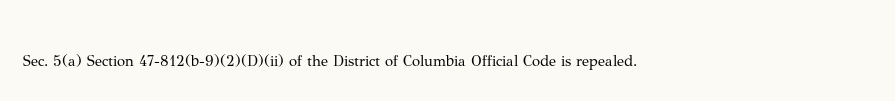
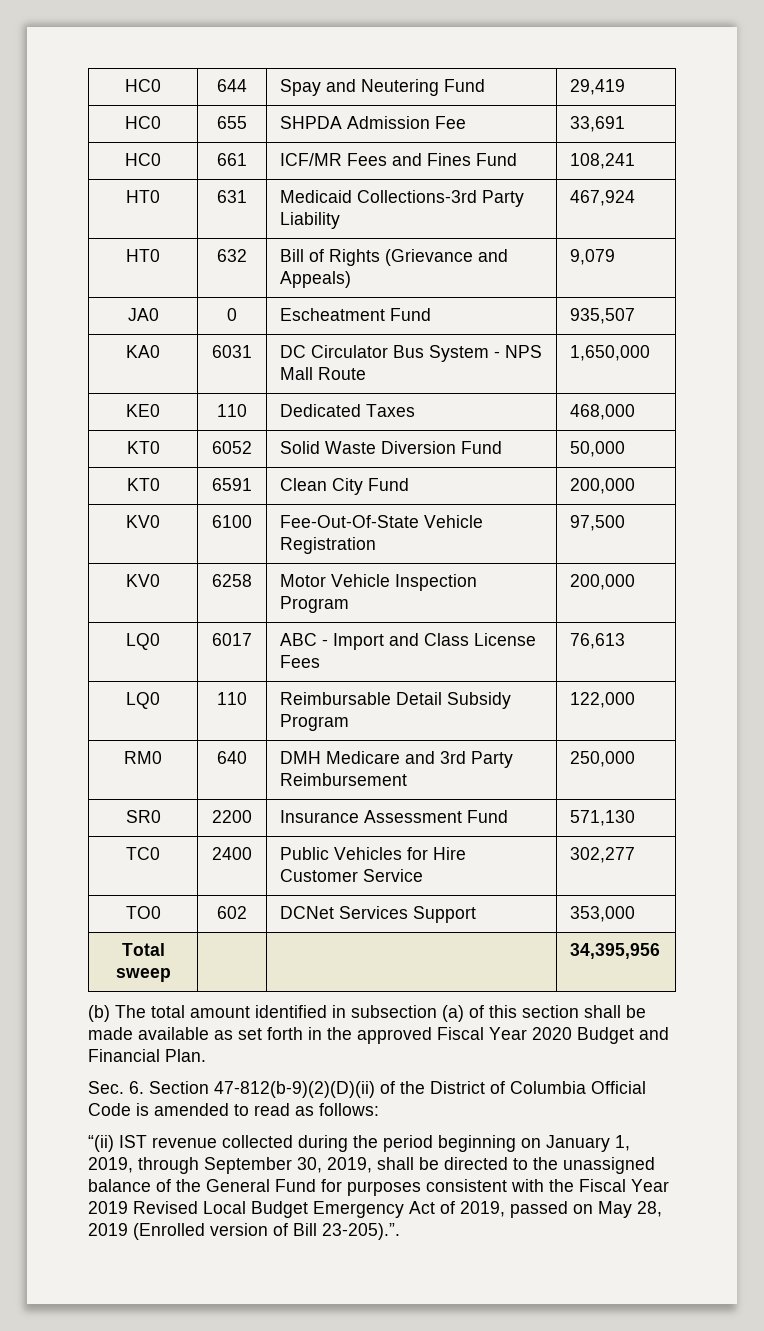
[23,54,82,67] Sec. 5(a) -> [125,79,161,92] [217,79,247,92] [279,79,485,96] [569,79,625,95] [125,116,161,129] [217,116,247,129] [279,116,466,129] [569,116,625,132] [125,153,161,166] [217,153,247,166] [279,153,517,166] [569,153,635,169] [126,190,160,203] [217,190,247,203] [279,190,524,207] [279,212,340,229] [569,190,635,206] [126,249,160,262] [217,249,247,262] [279,249,508,266] [279,271,351,288] [569,249,615,265] [127,308,159,321] [227,308,237,321] [279,308,431,321] [569,308,635,324] [126,345,160,358] [212,345,252,358] [279,345,542,362] [279,367,366,380] [569,345,650,361] [126,404,160,417] [217,404,247,417] [279,404,415,417] [569,404,635,420] [126,441,160,454] [212,441,252,454] [279,441,502,454] [569,441,625,457] [126,478,160,491] [212,478,252,491] [279,478,409,495] [569,478,635,494] [126,515,160,528] [212,515,252,528] [279,515,483,528] [279,537,376,554] [569,515,625,531] [126,574,160,587] [212,574,252,587] [279,574,477,591] [279,596,349,613] [569,574,635,590] [126,633,160,650] [212,633,252,646] [279,633,536,650] [279,655,320,668] [569,633,625,649] [126,692,160,709] [217,692,247,705] [279,692,511,709] [279,714,349,731] [569,692,635,708] [124,751,162,764] [217,751,247,764] [279,751,513,768] [279,773,407,786] [569,751,635,767] [125,810,161,823] [212,810,252,823] [279,810,508,823] [569,810,635,826] [126,847,160,860] [212,847,252,860] [279,847,466,860] [279,869,423,882] [569,847,635,863] [125,906,161,919] [217,906,247,919] [279,906,476,923] [569,906,635,922] [121,943,165,956] [115,968,171,982] [569,943,660,959] [88,1005,646,1022] [88,1027,669,1044] [88,1049,206,1062] [88,1081,144,1094] HC0 | 644 | Spay and Neutering Fund | 29,419 // HC0 | 655 | SHPDA Admission Fee | 33,691 // HC0 | 661 | ICF/MR Fees and Fines Fund | 108,241 // HT0 | 631 | Medicaid Collections-3rd Party Liability | 467,924 // HT0 | 632 | Bill of Rights (Grievance and Appeals) | 9,079 // JA0 | 0 | Escheatment Fund | 935,507 // KA0 | 6031 | DC Circulator Bus System - NPS Mall Route | 1,650,000 // KE0 | 110 | Dedicated Taxes | 468,000 // KT0 | 6052 | Solid Waste Diversion Fund | 50,000 // KT0 | 6591 | Clean City Fund | 200,000 // KV0 | 6100 | Fee-Out-Of-State Vehicle Registration | 97,500 // KV0 | 6258 | Motor Vehicle Inspection Program | 200,000 // LQ0 | 6017 | ABC - Import and Class License Fees | 76,613 // LQ0 | 110 | Reimbursable Detail Subsidy Program | 122,000 // RM0 | 640 | DMH Medicare and 3rd Party Reimbursement | 250,000 // SR0 | 2200 | Insurance Assessment Fund | 571,130 // TC0 | 2400 | Public Vehicles for Hire Customer Service | 302,277 // TO0 | 602 | DCNet Services Support | 353,000 // Total sweep | | | 34,395,956 // (b) The total amount identified in subsection (a) of this section shall be made available as set forth in the approved Fiscal Year 2020 Budget and Financial Plan. // Sec. 6.
[576,55,637,70] repealed. -> [154,1103,379,1116] [88,1135,630,1152] [88,1157,655,1174] [88,1179,669,1196] [88,1201,662,1218] [88,1223,400,1240] amended to read as follows: // “(ii) IST revenue collected during the period beginning on January 1, 2019, through September 30, 2019, shall be directed to the unassigned balance of the General Fund for purposes consistent with the Fiscal Year 2019 Revised Local Budget Emergency Act of 2019, passed on May 28, 2019 (Enrolled version of Bill 23-205).”.

